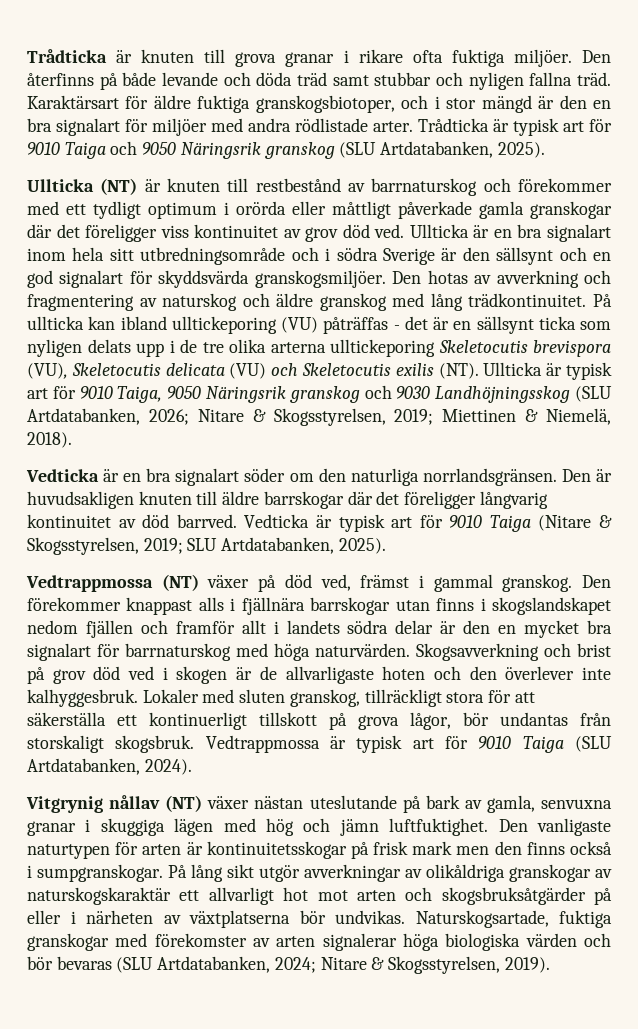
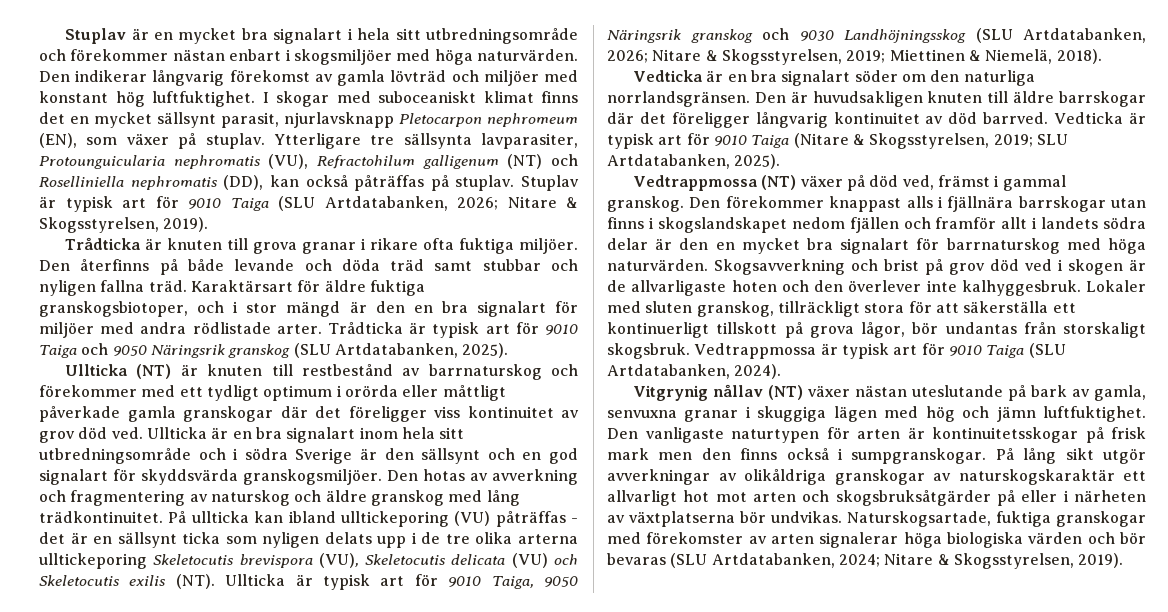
(27, 56) none -> [65,28,579,44] [39,49,578,65] [39,70,578,86] [39,91,578,107] [39,112,578,128] [39,133,578,149] [39,154,579,169] [39,175,579,191] [39,196,578,212] [39,217,209,233] Stuplav är en mycket bra signalart i hela sitt utbredningsområde och förekommer nästan enbart i skogsmiljöer med höga naturvärden. Den indikerar långvarig förekomst av gamla lövträd och miljöer med konstant hög luftfuktighet. I skogar med suboceaniskt klimat finns det en mycket sällsynt parasit, njurlavsknapp Pletocarpon nephromeum (EN), som växer på stuplav. Ytterligare tre sällsynta lavparasiter, Protounguicularia nephromatis (VU), Refractohilum galligenum (NT) och Roselliniella nephromatis (DD), kan också påträffas på stuplav. Stuplav är typisk art för 9010 Taiga (SLU Artdatabanken, 2026; Nitare & Skogsstyrelsen, 2019). //

